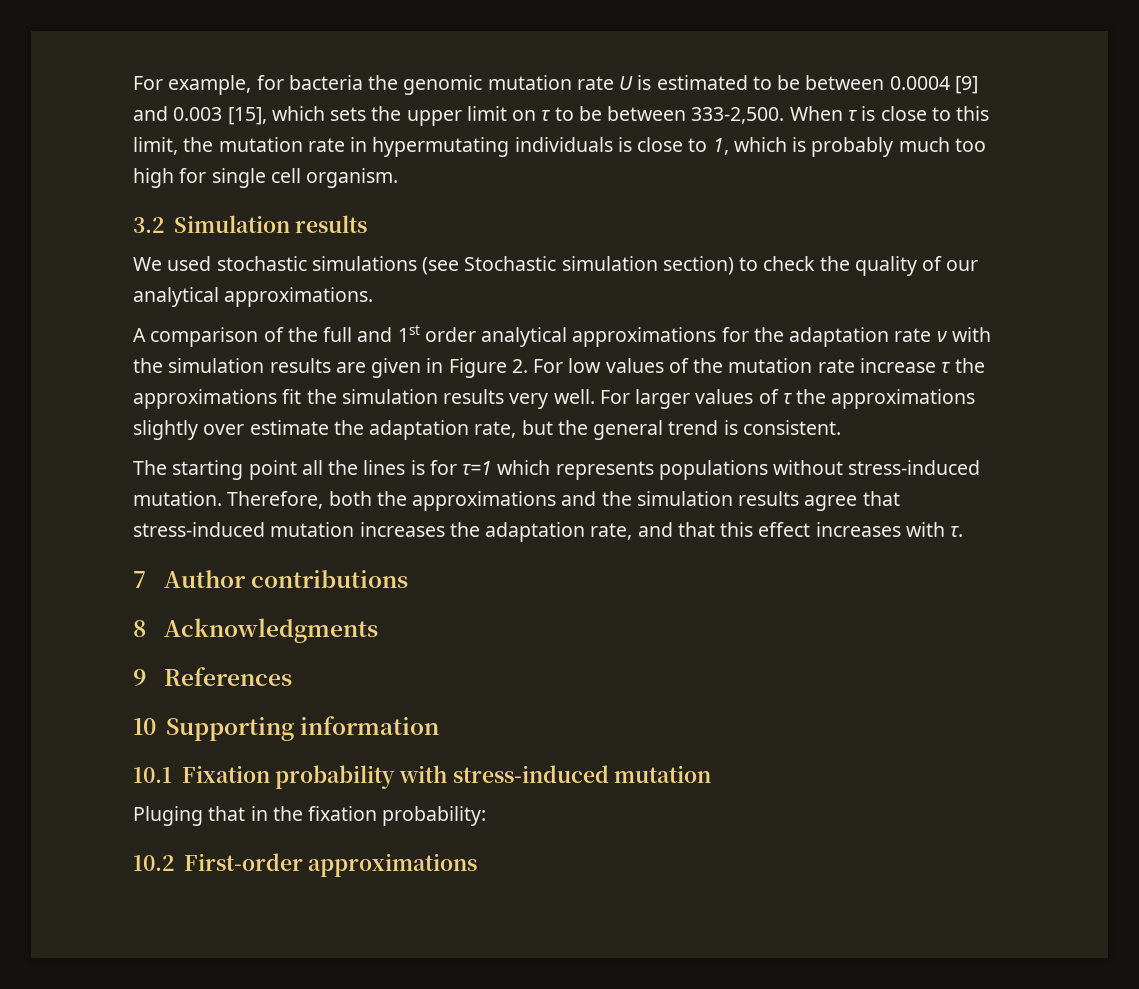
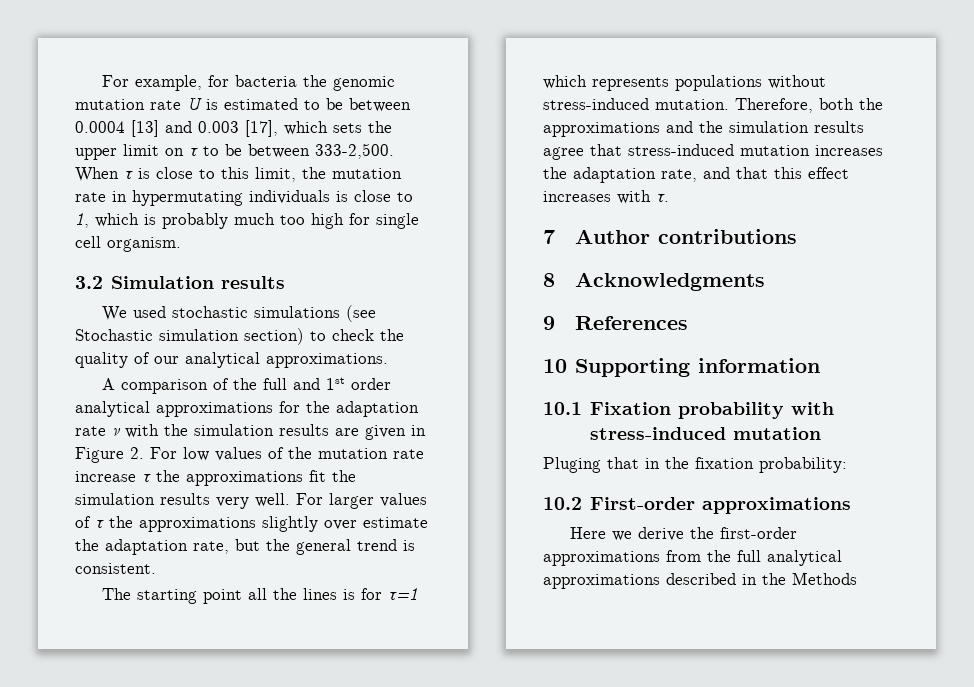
[954,76,978,94] [9] -> [131,120,159,137] [13]
[227,107,267,125] [15], -> [245,120,278,137] [17],
(478, 865) none -> [570,527,798,541] [543,550,842,566] [543,572,857,589] // Here we derive the first-order approximations from the full analytical approximations described in the Methods

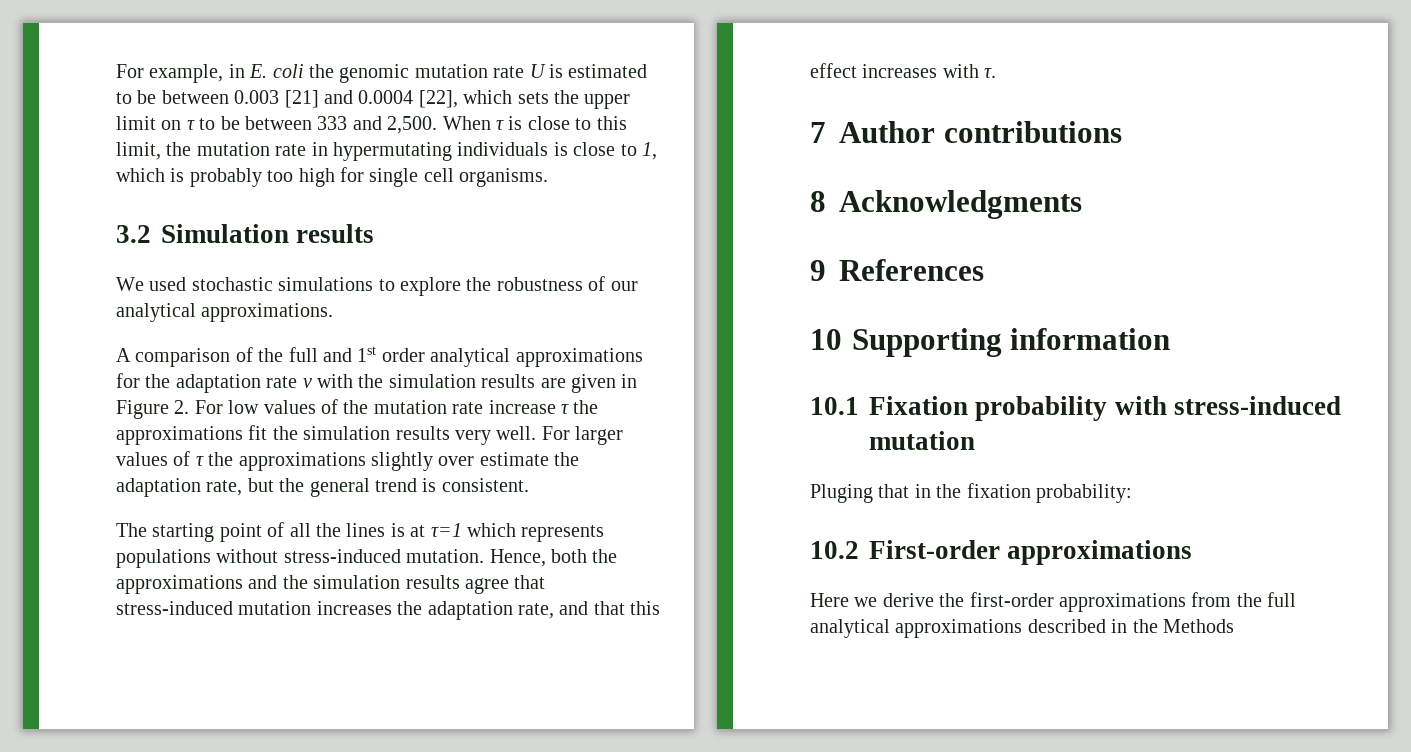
[208,75,298,87] for bacteria -> [228,64,304,78] in E. coli
[75,120,278,137] 0.0004 [13] and 0.003 [17], -> [234,90,458,108] 0.003 [21] and 0.0004 [22],
[315,143,394,159] 333-2,500. -> [317,116,438,134] 333 and 2,500.
[234,213,275,225] much -> (262, 177) none
[107,237,181,252] organism. -> [459,168,549,187] organisms.
[346,305,377,322] [75,328,404,345] [75,352,128,368] (see Stochastic simulation section) to check the quality -> [378,277,583,296] to explore the robustness
(243, 596) none -> [267,522,285,537] of
[361,588,383,600] for -> [410,525,426,537] at
[735,98,813,113] Therefore, -> [489,549,546,567] Hence,

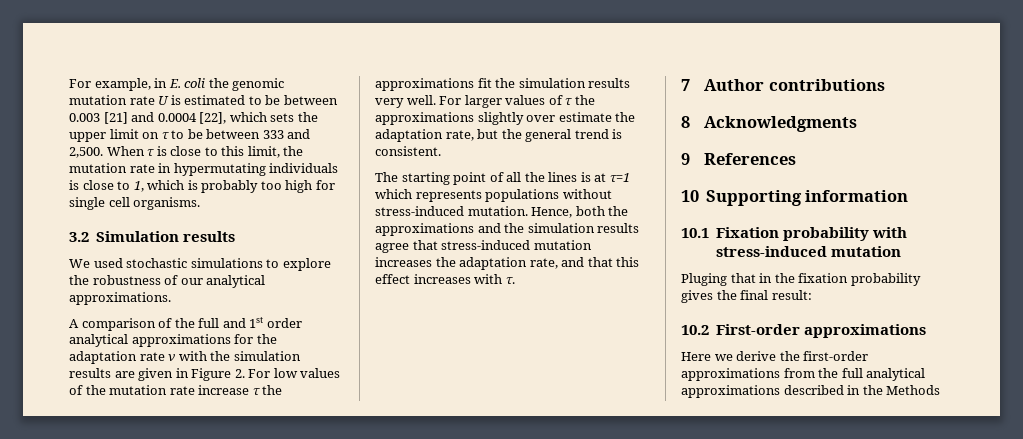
[1036,484,1132,503] probability: -> [850,273,921,286] [681,290,812,303] probability gives the final result:

